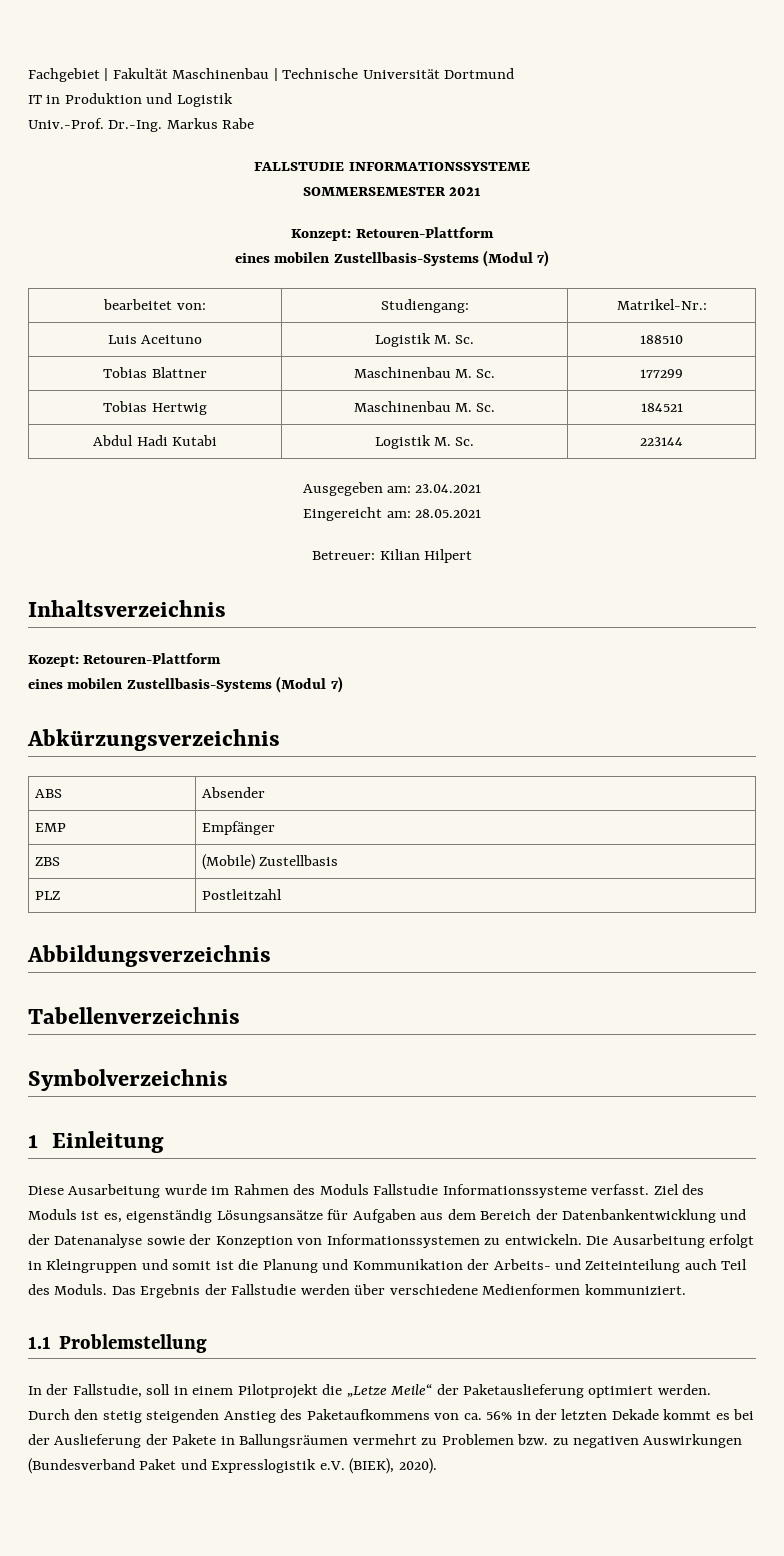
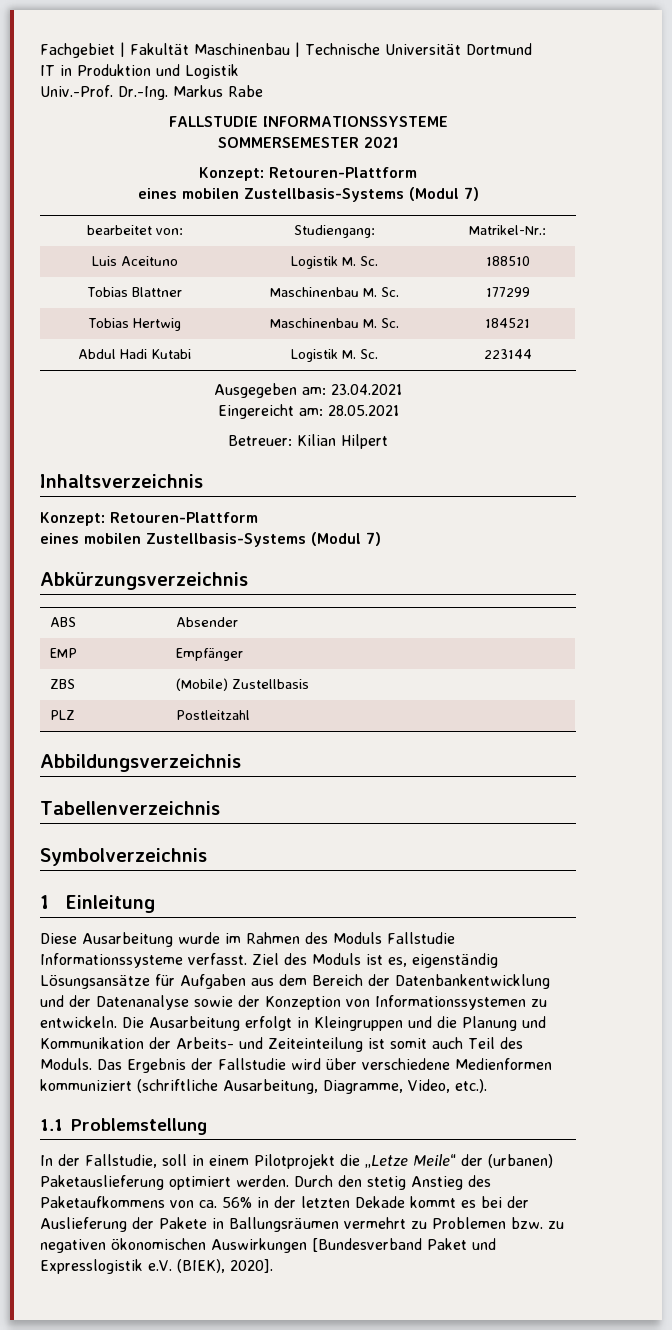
[28,655,79,667] Kozept: -> [40,512,105,526] Konzept:
[172,1261,234,1270] somit ist -> (432, 1022) none
(681, 1266) none -> [368,1038,427,1049] ist somit
[300,1284,350,1295] werden -> [291,1058,321,1070] wird
[584,1284,686,1295] kommuniziert. -> [40,1079,487,1094] kommuniziert (schriftliche Ausarbeitung, Diagramme, Video, etc.).
(459, 1389) none -> [488,1154,553,1168] (urbanen)
[146,1409,220,1423] steigenden -> (406, 1183) none
[643,1434,743,1448] [28,1458,135,1474] Auswirkungen (Bundesverband -> [111,1238,422,1253] ökonomischen Auswirkungen [Bundesverband
[398,1458,437,1474] 2020). -> [229,1259,273,1273] 2020].

